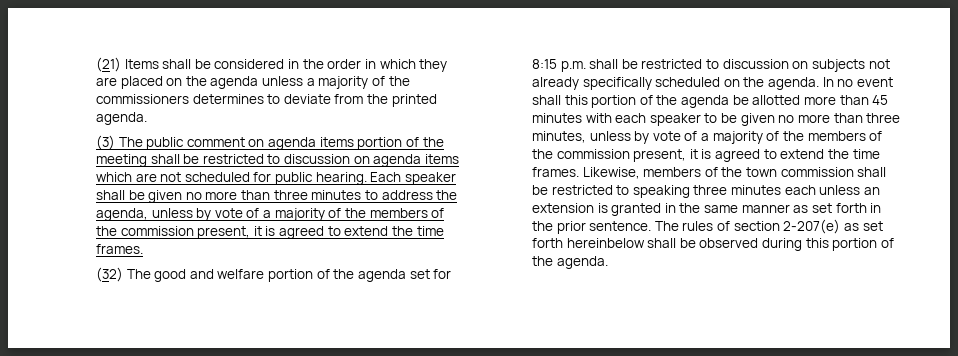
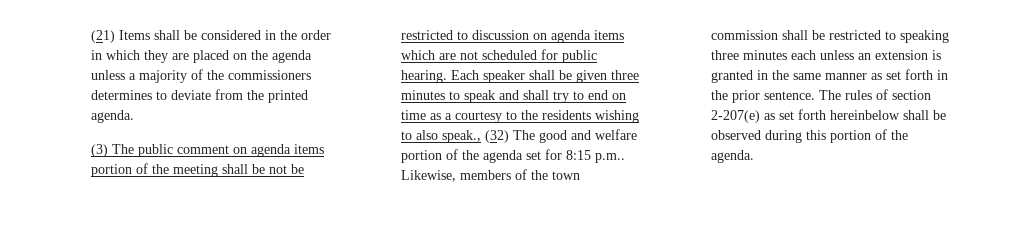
(200, 159) none -> [268,164,304,174] not be
[185,190,458,200] [95,208,445,221] [95,226,444,239] [95,244,143,254] no more than three minutes to address the agenda, unless by vote of a majority of the members of the commission present, it is agreed to extend the time frames. // -> [610,70,639,80] [400,90,626,103] [400,110,639,123] [400,130,481,143] three minutes to speak and shall try to end on time as a courtesy to the residents wishing to also speak.,
[560,59,890,72] [531,77,894,90] [531,95,889,108] [531,113,901,126] [531,131,883,144] [531,149,880,162] [531,167,579,177] p.m. shall be restricted to discussion on subjects not already specifically scheduled on the agenda. In no event shall this portion of the agenda be allotted more than 45 minutes with each speaker to be given no more than three minutes, unless by vote of a majority of the members of the commission present, it is agreed to extend the time frames. -> [594,153,625,163] p.m..

